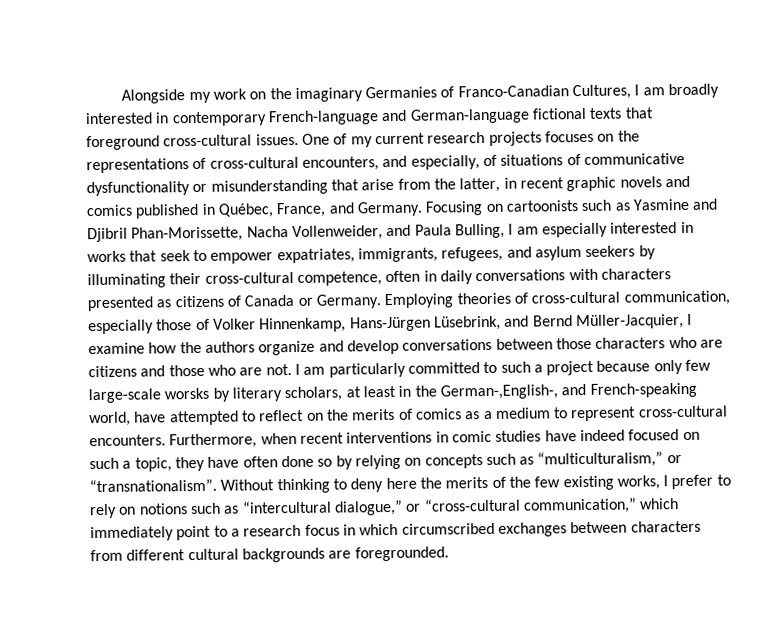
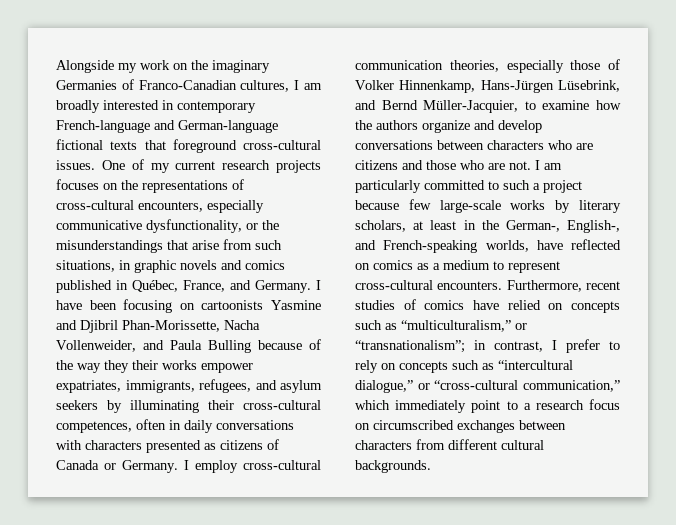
[572,84,632,100] Cultures, -> [240,80,290,92] cultures,
[382,152,685,170] [86,177,564,197] and especially, of situations of communicative dysfunctionality or misunderstanding that arise from the latter, in recent -> [207,200,264,213] [56,219,279,233] [56,239,282,253] [56,260,131,272] especially communicative dysfunctionality, or the misunderstandings that arise from such situations, in
[425,199,630,216] Focusing on cartoonists such as -> [316,280,321,290] [56,299,264,313] I have been focusing on cartoonists
[454,221,694,239] [87,249,207,263] Bulling, I am especially interested in works that seek to -> [208,339,321,353] [56,360,197,373] Bulling because of the way they their works
[296,271,382,286] competence, -> [56,421,132,433] competences,
[384,290,730,309] Employing theories of cross-cultural communication, -> [184,460,321,473] [355,60,499,72] I employ cross-cultural communication theories,
[687,313,693,325] I -> [524,101,536,110] to
[555,337,592,350] those -> (484, 145) none
[653,359,683,375] only -> (399, 205) none
[164,387,210,400] worsks -> [510,200,546,210] works
[439,382,697,400] [89,408,413,427] German-,English-, and French-speaking world, have attempted to reflect on the merits of -> [505,220,620,233] [355,239,621,253] [355,263,370,270] German-, English-, and French-speaking worlds, have reflected on
[260,429,700,445] [89,454,401,472] when recent interventions in comic studies have indeed focused on such a topic, they have often done so by relying -> [586,281,620,290] [355,299,541,310] recent studies of comics have relied
[89,475,660,494] “transnationalism”. Without thinking to deny here the merits of the few existing works, -> [355,340,543,353] “transnationalism”; in contrast,
[138,503,188,515] notions -> [399,361,448,373] concepts
[342,523,399,536] in which -> [355,423,370,430] on
[241,546,449,563] backgrounds are foregrounded. -> [355,460,431,473] backgrounds.

